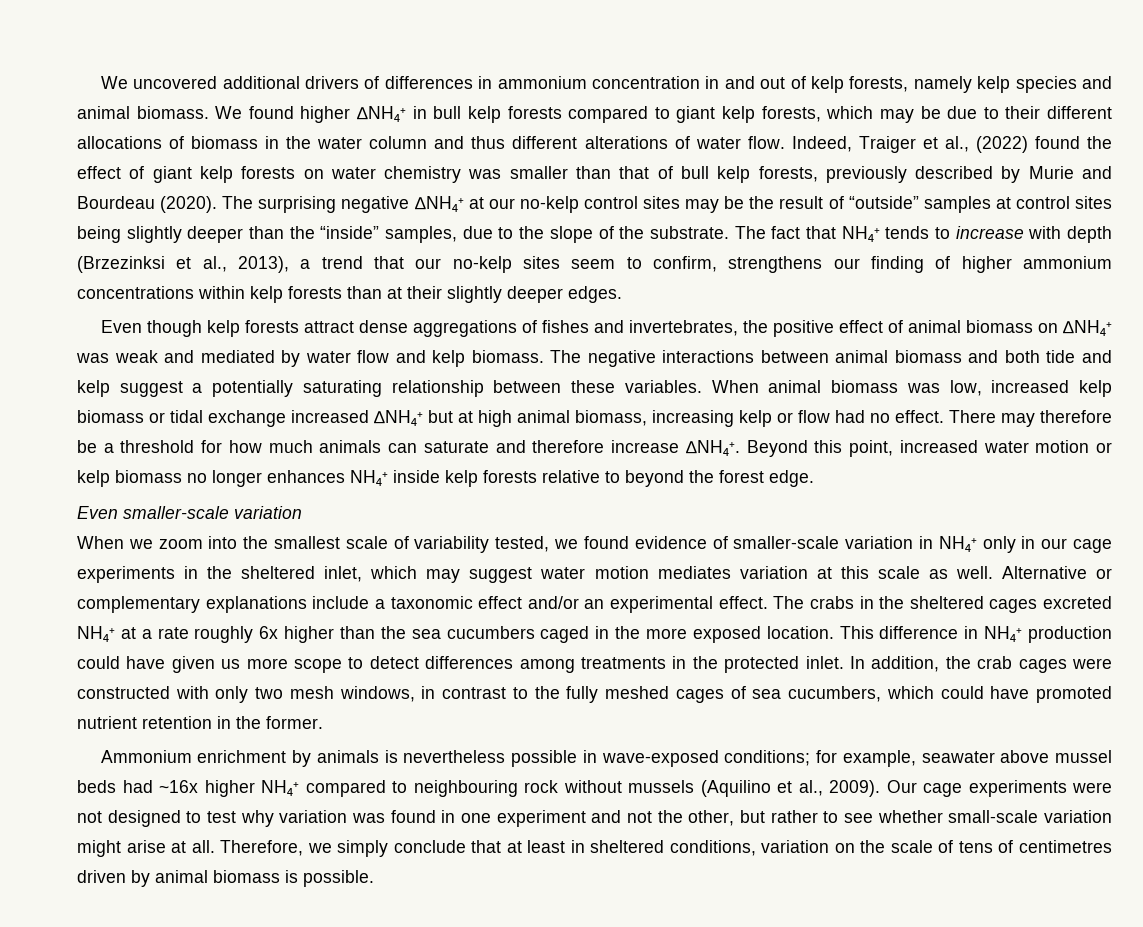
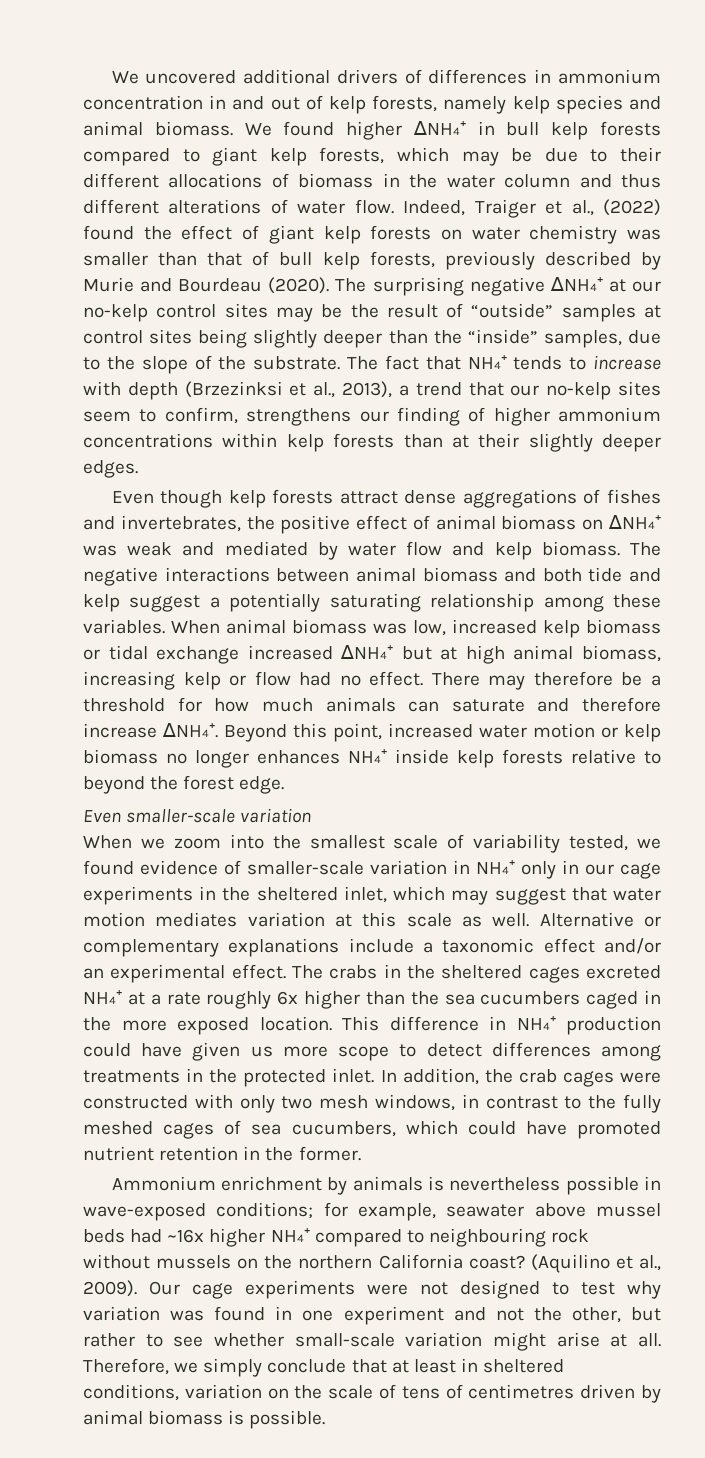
[493,380,562,393] between -> [543,596,604,612] among
(533, 575) none -> [571,887,607,901] that
(694, 786) none -> [237,1254,525,1269] on the northern California coast?

